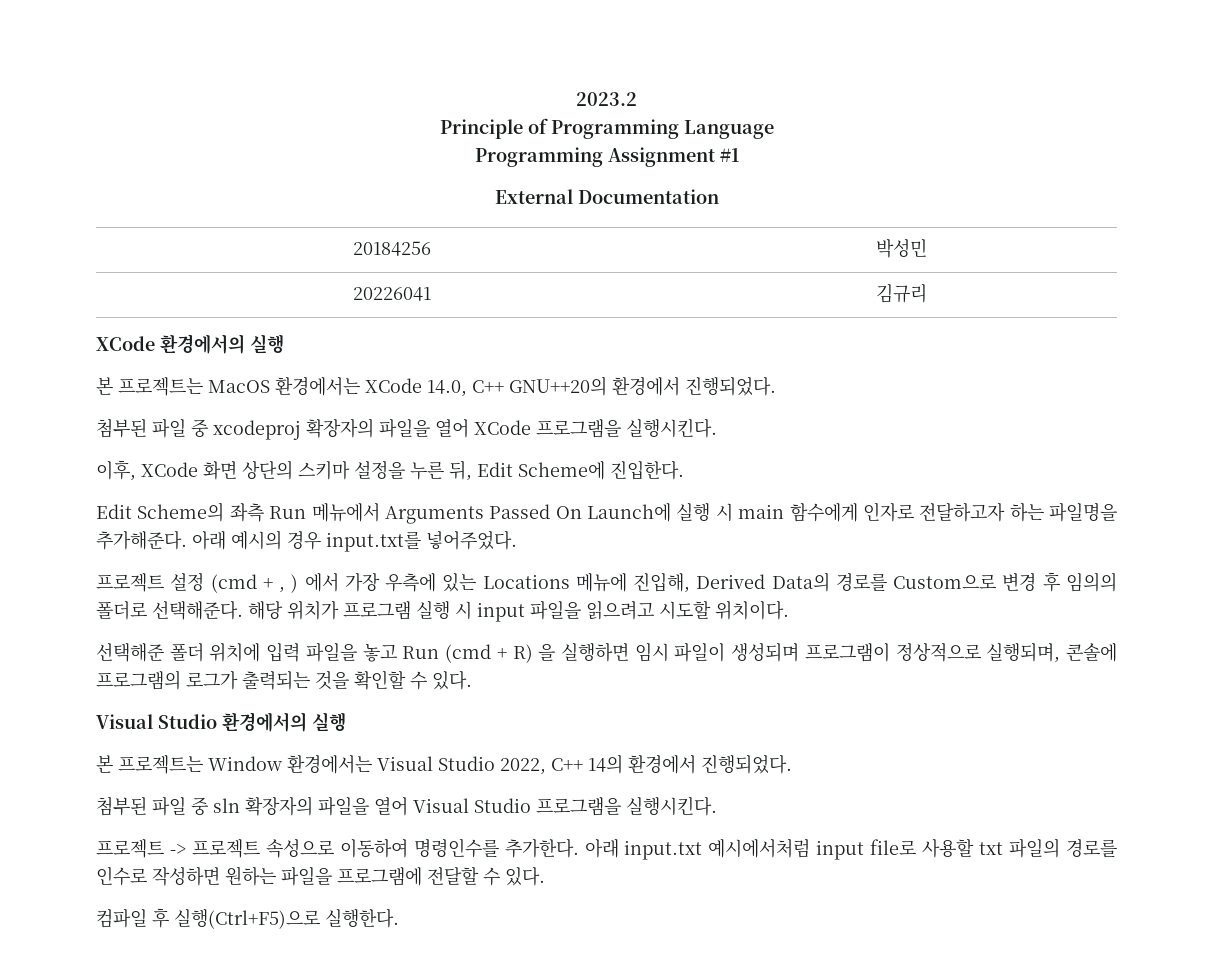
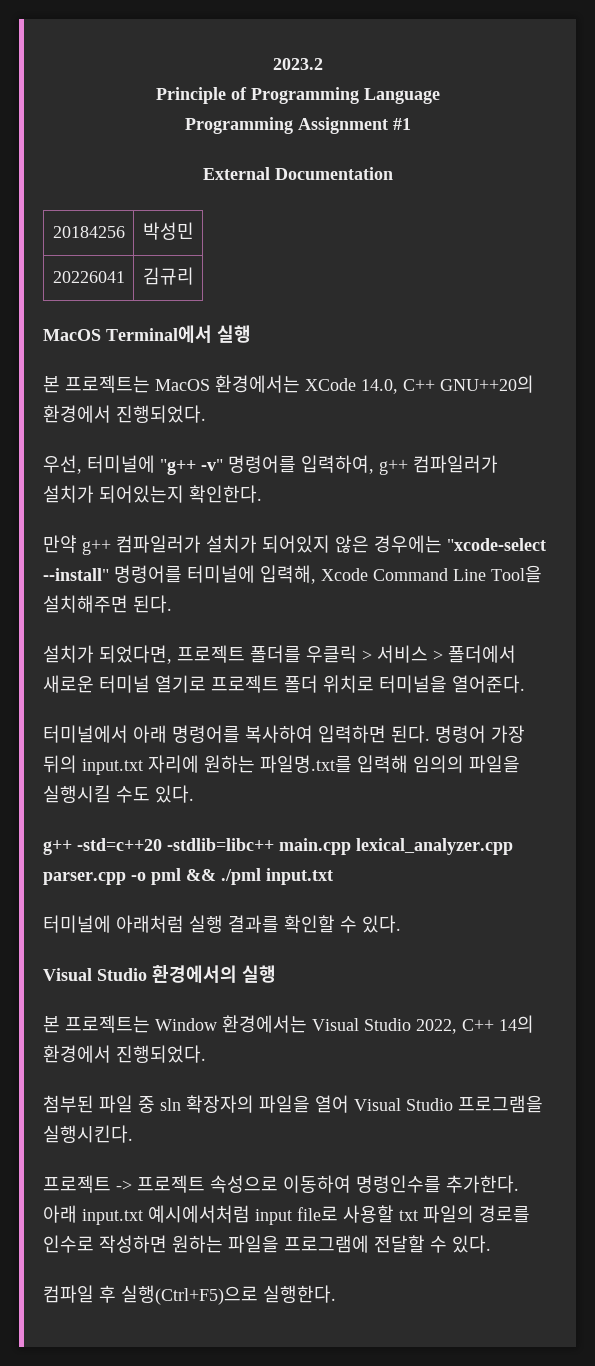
[96,334,245,354] XCode 환경에서의 -> [43,325,212,343] MacOS Terminal에서
[96,418,717,440] [96,460,684,481] [96,502,1117,524] [96,530,517,552] [96,572,1118,593] [96,600,789,622] [96,642,1117,663] [96,670,349,690] 첨부된 파일 중 xcodeproj 확장자의 파일을 열어 XCode 프로그램을 실행시킨다. // 이후, XCode 화면 상단의 스키마 설정을 누른 뒤, Edit Scheme에 진입한다. // Edit Scheme의 좌측 Run 메뉴에서 Arguments Passed On Launch에 실행 시 main 함수에게 인자로 전달하고자 하는 파일명을 추가해준다. 아래 예시의 경우 input.txt를 넣어주었다. // 프로젝트 설정 (cmd + , ) 에서 가장 우측에 있는 Locations 메뉴에 진입해, Derived Data의 경로를 Custom으로 변경 후 임의의 폴더로 선택해준다. 해당 위치가 프로그램 실행 시 input 파일을 읽으려고 시도할 위치이다. // 선택해준 폴더 위치에 입력 파일을 놓고 Run (cmd + R) 을 실행하면 임시 파일이 생성되며 프로그램이 정상적으로 실행되며, 콘솔에 프로그램의 로그가 출력되는 것을 -> [43,455,498,475] [43,485,262,503] [43,535,546,555] [43,565,542,584] [43,595,172,613] [43,645,516,664] [43,675,525,693] [43,725,525,743] [43,755,520,775] [43,785,194,803] [43,838,513,855] [43,868,333,885] [43,915,279,933] 우선, 터미널에 "g++ -v" 명령어를 입력하여, g++ 컴파일러가 설치가 되어있는지 확인한다. // 만약 g++ 컴파일러가 설치가 되어있지 않은 경우에는 "xcode-select --install" 명령어를 터미널에 입력해, Xcode Command Line Tool을 설치해주면 된다. // 설치가 되었다면, 프로젝트 폴더를 우클릭 > 서비스 > 폴더에서 새로운 터미널 열기로 프로젝트 폴더 위치로 터미널을 열어준다. // 터미널에서 아래 명령어를 복사하여 입력하면 된다. 명령어 가장 뒤의 input.txt 자리에 원하는 파일명.txt를 입력해 임의의 파일을 실행시킬 수도 있다. // g++ -std=c++20 -stdlib=libc++ main.cpp lexical_analyzer.cpp parser.cpp -o pml && ./pml input.txt // 터미널에 아래처럼 실행 결과를

